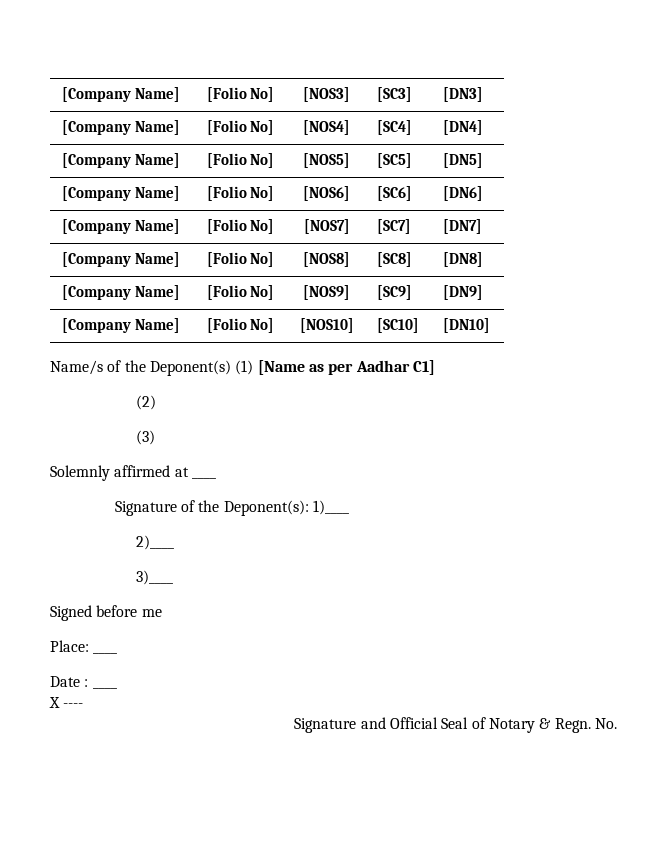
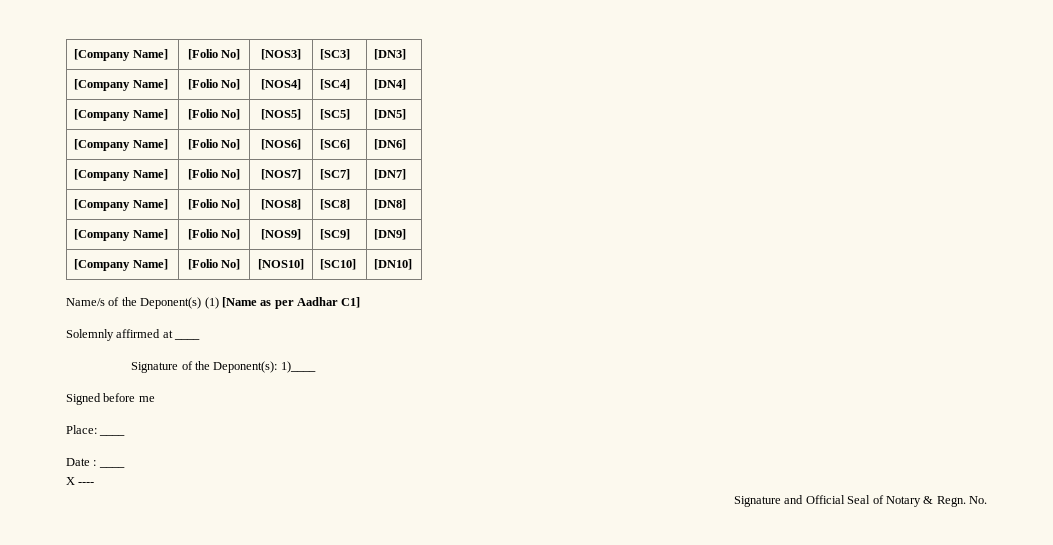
[136,395,157,410] [136,430,156,445] // (2) // (3) -> (361, 302) none
[136,535,175,550] [136,570,174,585] // 2)____ // 3)____ -> (316, 367) none

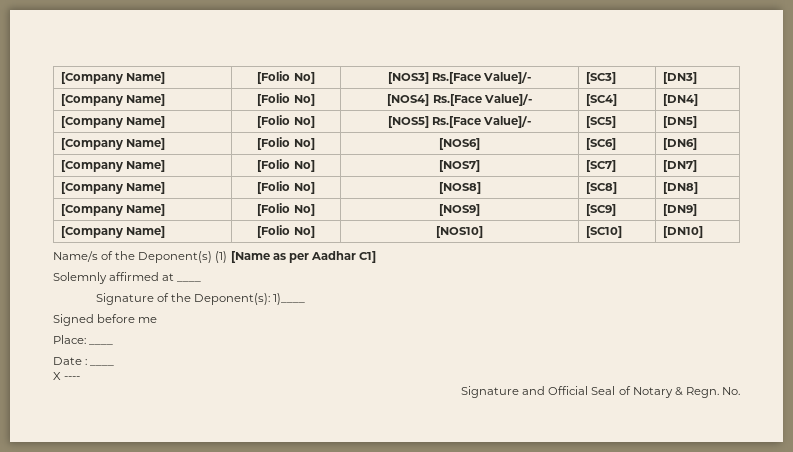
(301, 54) none -> [432,72,532,84] Rs.[Face Value]/-
(301, 84) none -> [432,94,532,106] Rs.[Face Value]/-
(301, 114) none -> [432,116,532,128] Rs.[Face Value]/-

